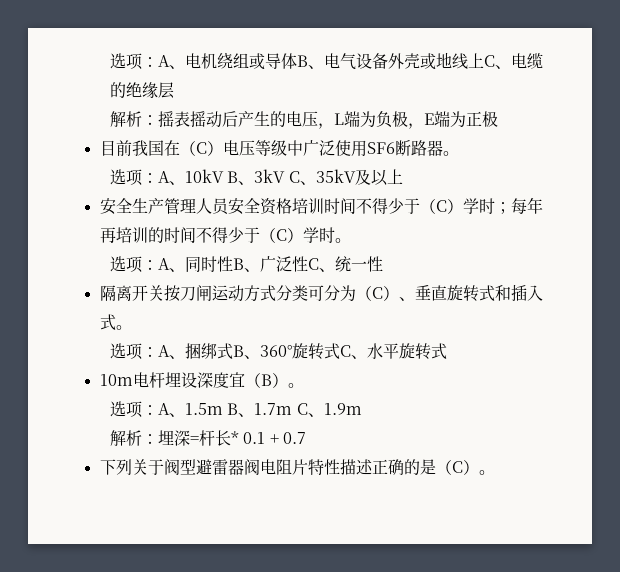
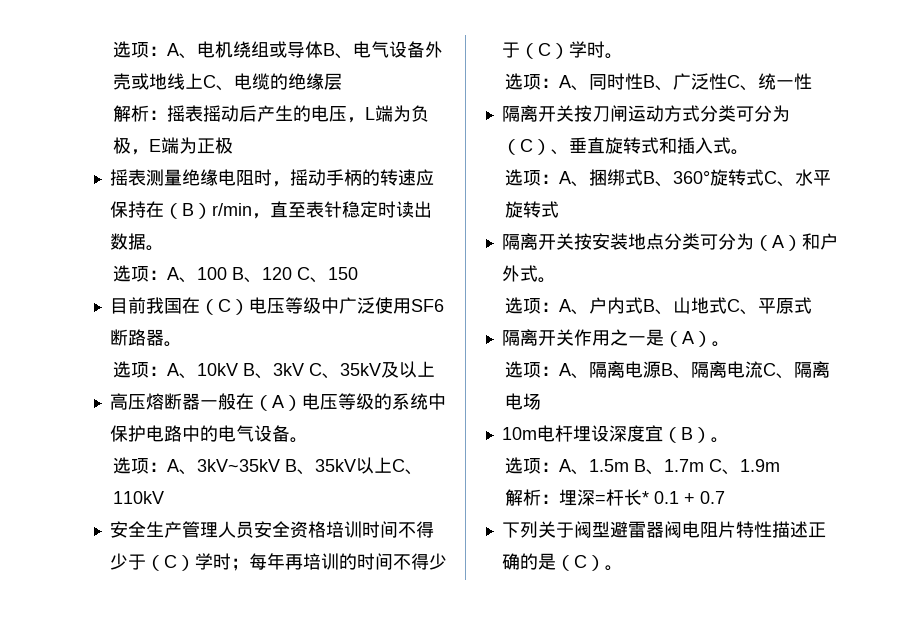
(499, 119) none -> [109,169,434,187] [109,201,432,219] [109,233,164,251] [112,265,358,283] // 摇表测量绝缘电阻时，摇动手柄的转速应保持在（B）r/min，直至表针稳定时读出数据。 // 选项：A、100 B、120 C、150
(403, 176) none -> [109,393,446,411] [109,425,308,443] [112,457,423,475] [112,491,164,504] // 高压熔断器一般在（A）电压等级的系统中保护电路中的电气设备。 // 选项：A、3kV~35kV B、35kV以上C、110kV
(448, 351) none -> [501,233,838,251] [501,265,556,283] [504,297,812,315] [501,329,730,347] [504,361,830,379] [504,393,541,410] // 隔离开关按安装地点分类可分为（A）和户外式。 // 选项：A、户内式B、山地式C、平原式 // 隔离开关作用之一是（A）。 // 选项：A、隔离电源B、隔离电流C、隔离电场

